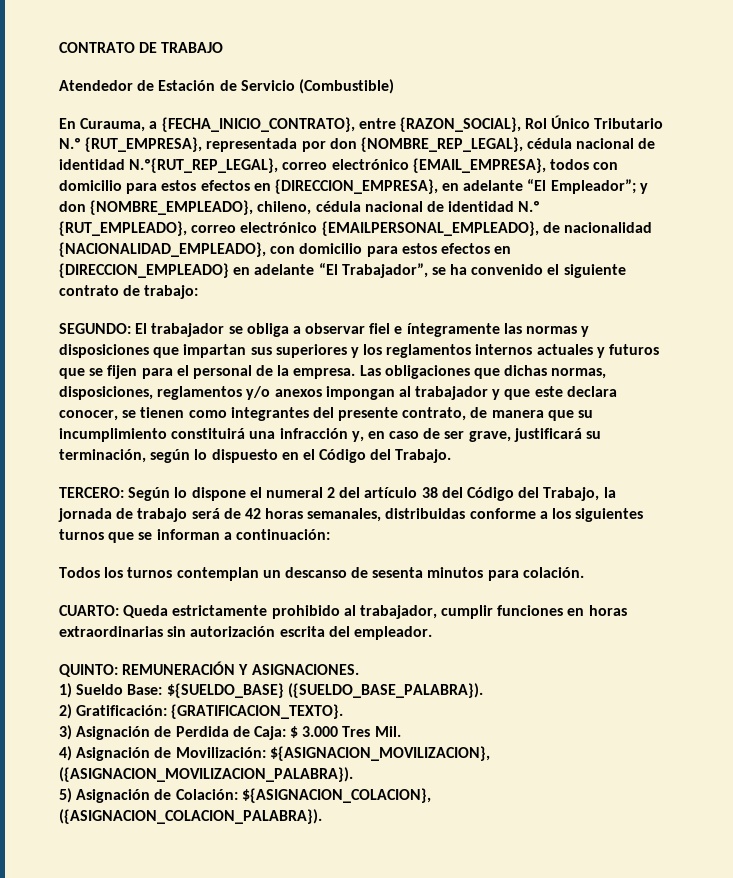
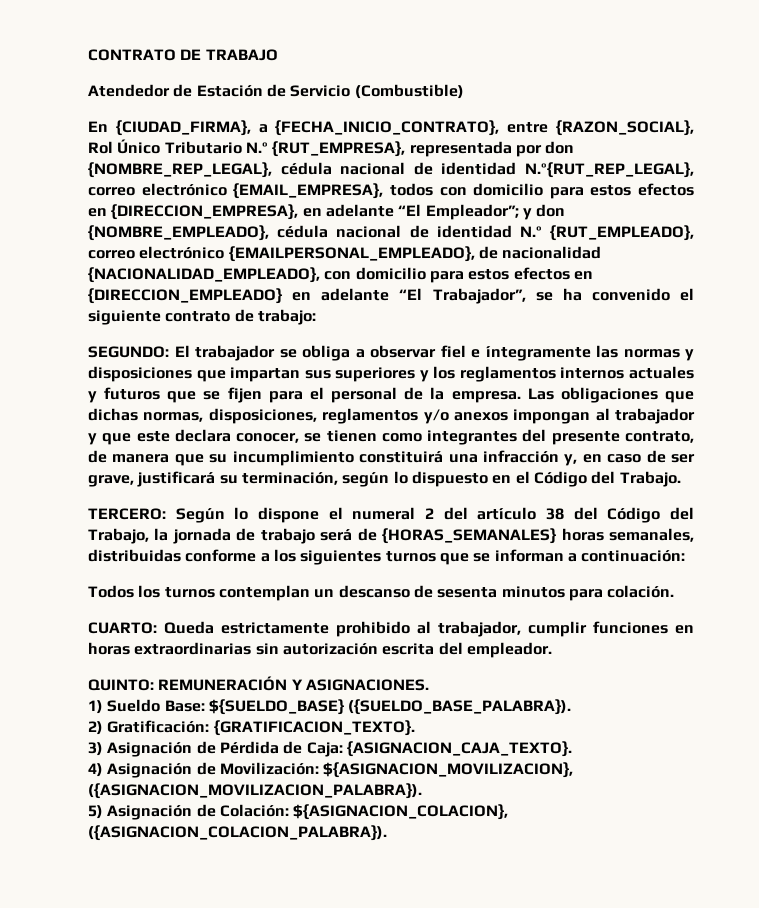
[80,118,146,132] Curauma, -> [115,120,251,136] {CIUDAD_FIRMA},
[257,201,312,215] chileno, -> (269, 233) none
[244,508,261,519] 42 -> [382,528,558,544] {HORAS_SEMANALES}
[175,726,229,737] Perdida -> [219,741,279,754] Pérdida
[290,726,401,738] $ 3.000 Tres Mil. -> [346,741,572,757] {ASIGNACION_CAJA_TEXTO}.

